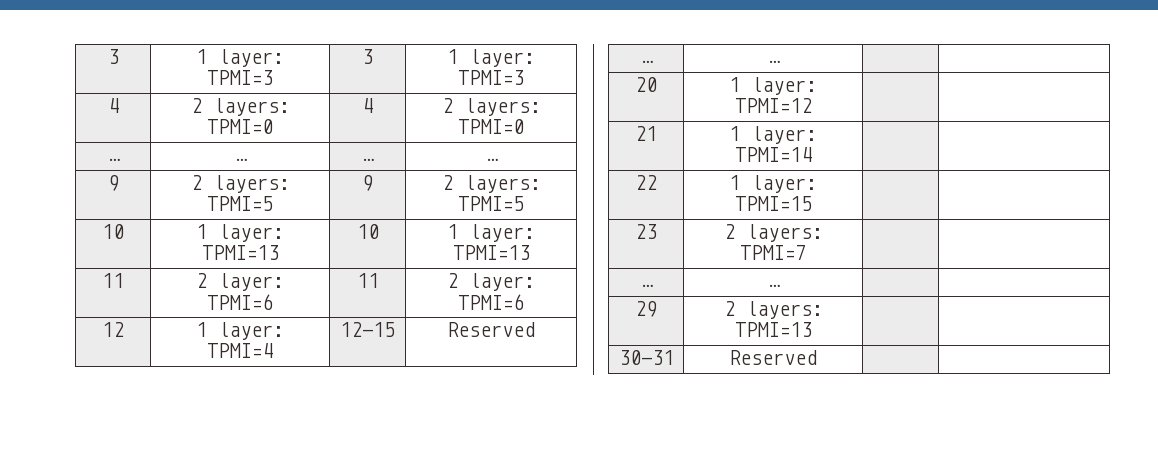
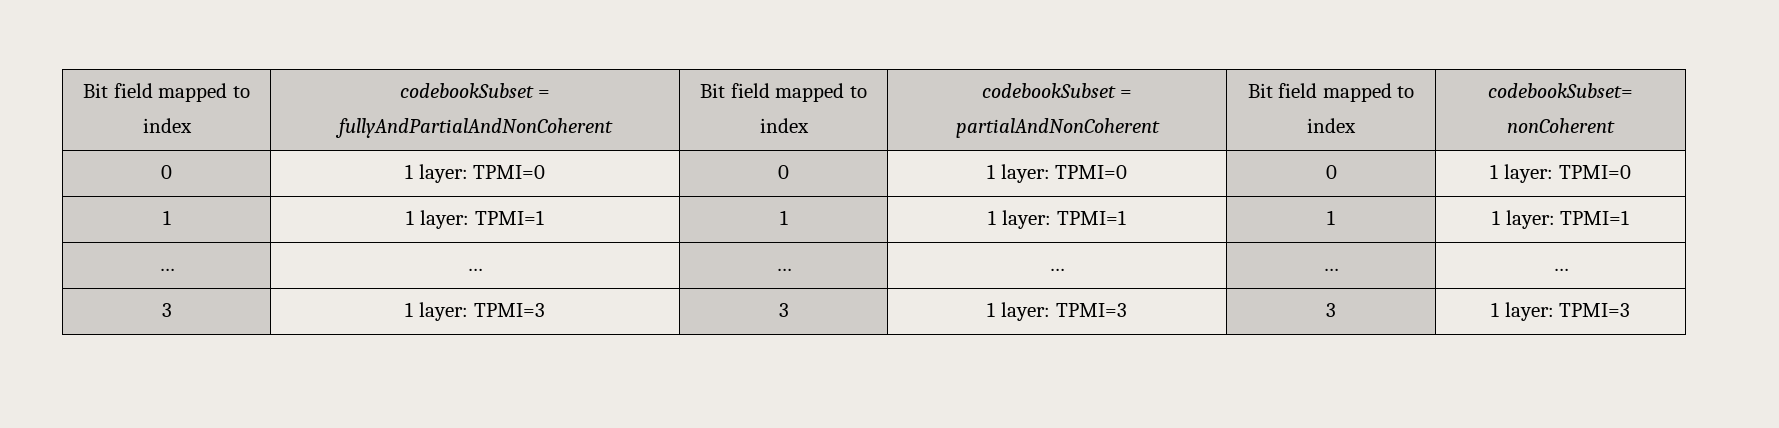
[107,49,119,64] [196,49,284,67] [207,70,273,85] [362,49,373,64] [447,49,535,67] [458,70,524,85] [107,98,119,113] [190,98,290,116] [207,119,273,134] [362,98,373,113] [441,98,541,116] [458,119,524,134] [107,158,120,161] [234,158,247,161] [362,158,374,161] [485,158,498,161] [107,175,119,191] [190,175,290,193] [207,196,273,211] [362,175,373,191] [441,175,541,193] [458,196,524,211] [102,224,124,239] [196,224,284,242] [201,245,279,260] [356,224,379,239] [447,224,535,242] [452,245,530,260] [102,273,124,288] [196,273,284,291] [207,294,273,310] [356,273,379,288] [447,273,535,291] [458,294,524,310] [102,322,124,337] [196,322,284,340] [207,343,273,358] [340,322,395,337] [447,322,535,337] [640,60,653,63] [767,60,780,63] [635,77,657,92] [729,77,817,95] [734,98,812,113] [635,126,657,141] [729,126,817,144] [734,147,812,162] [635,175,657,190] [729,175,817,193] [734,196,812,211] [635,224,657,239] [723,224,823,242] [740,245,806,260] [640,284,653,287] [767,284,780,287] [635,301,657,317] [723,301,823,319] [734,322,812,337] [618,350,674,365] [729,350,817,365] 3 | 1 layer: TPMI=3 | 3 | 1 layer: TPMI=3 // 4 | 2 layers: TPMI=0 | 4 | 2 layers: TPMI=0 // … | … | … | … // 9 | 2 layers: TPMI=5 | 9 | 2 layers: TPMI=5 // 10 | 1 layer: TPMI=13 | 10 | 1 layer: TPMI=13 // 11 | 2 layer: TPMI=6 | 11 | 2 layer: TPMI=6 // 12 | 1 layer: TPMI=4 | 12-15 | Reserved // … | … | | // 20 | 1 layer: TPMI=12 | | // 21 | 1 layer: TPMI=14 | | // 22 | 1 layer: TPMI=15 | | // 23 | 2 layers: TPMI=7 | | // … | … | | // 29 | 2 layers: TPMI=13 | | // 30-31 | Reserved | | -> [83,83,250,102] [142,118,192,133] [399,83,551,98] [334,118,613,138] [700,83,867,102] [759,118,809,133] [981,83,1133,98] [955,118,1160,138] [1247,83,1415,102] [1307,118,1356,133] [1488,83,1633,98] [1507,118,1615,133] [161,165,172,179] [404,164,546,183] [778,165,789,179] [986,164,1128,183] [1325,165,1337,179] [1490,164,1631,183] [162,210,171,225] [406,210,544,229] [779,210,788,225] [988,210,1126,229] [1327,210,1335,225] [1491,210,1630,229] [158,268,175,271] [467,268,483,271] [775,268,792,271] [1049,268,1065,271] [1323,268,1339,271] [1552,268,1569,271] [161,303,172,317] [405,302,545,321] [778,303,789,317] [987,302,1127,321] [1326,303,1336,317] [1490,302,1631,321] Bit field mapped to index | codebookSubset = fullyAndPartialAndNonCoherent | Bit field mapped to index | codebookSubset = partialAndNonCoherent | Bit field mapped to index | codebookSubset= nonCoherent // 0 | 1 layer: TPMI=0 | 0 | 1 layer: TPMI=0 | 0 | 1 layer: TPMI=0 // 1 | 1 layer: TPMI=1 | 1 | 1 layer: TPMI=1 | 1 | 1 layer: TPMI=1 // … | … | … | … | … | … // 3 | 1 layer: TPMI=3 | 3 | 1 layer: TPMI=3 | 3 | 1 layer: TPMI=3

